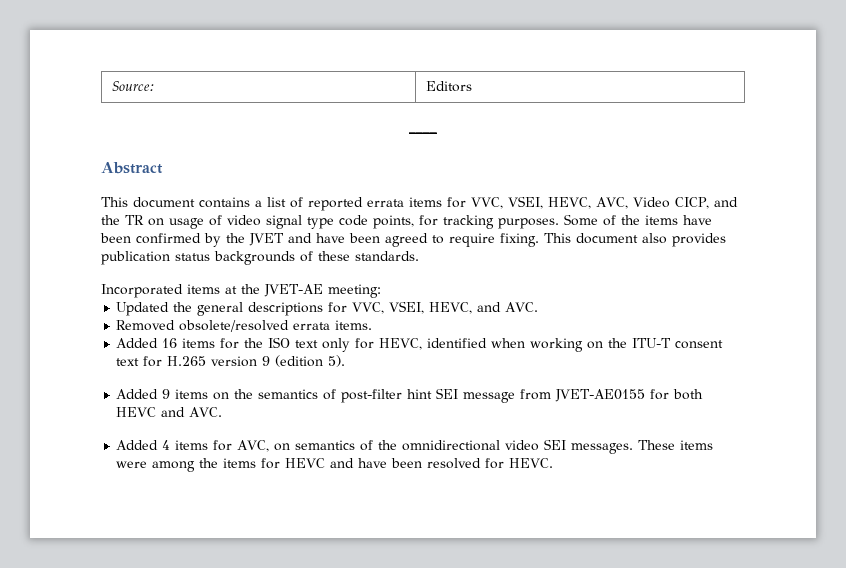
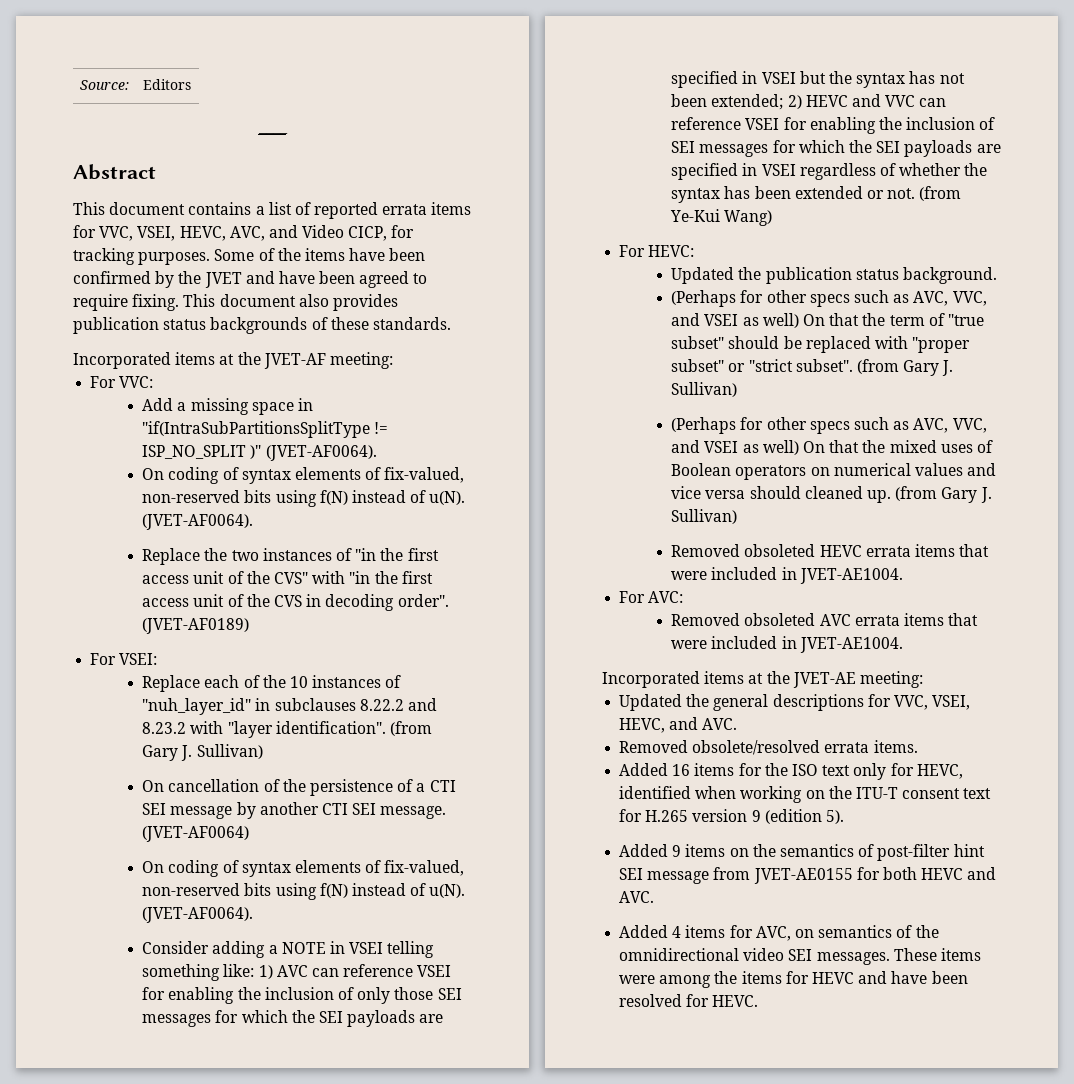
(628, 203) none -> [268,225,298,238] and
[713,197,738,207] [101,215,414,229] and the TR on usage of video signal type code points, -> (388, 233) none
(419, 256) none -> [73,352,393,369] [90,376,154,388] [142,398,313,415] [142,421,389,438] [142,445,377,461] [142,467,465,484] [142,490,466,507] [142,514,254,530] [142,548,439,565] [142,571,433,584] [142,594,449,611] [142,618,250,634] [90,653,158,665] [142,675,402,692] [142,698,437,715] [142,721,432,738] [142,744,263,761] [142,779,456,796] [142,802,447,819] [142,826,250,842] [142,860,465,877] [142,883,466,900] [142,907,254,923] [142,941,435,958] [142,964,452,981] [142,987,462,1004] [142,1010,444,1027] [671,71,965,88] [671,94,947,110] [671,117,996,134] [671,140,1001,157] [671,163,988,180] [671,186,962,203] [670,209,773,226] [619,245,695,257] [671,267,997,284] [671,290,987,307] [671,313,984,328] [671,336,971,353] [671,359,954,376] [671,382,738,397] [671,417,987,434] [671,440,993,455] [671,463,997,480] [671,486,992,503] [671,509,738,524] [671,544,990,557] [671,567,903,584] [619,591,684,603] [671,613,979,626] [671,636,903,653] // Incorporated items at the JVET-AF meeting: // For VVC: // Add a missing space in "if(IntraSubPartitionsSplitType != ISP_NO_SPLIT )" (JVET-AF0064). // On coding of syntax elements of fix-valued, non-reserved bits using f(N) instead of u(N). (JVET-AF0064). // Replace the two instances of "in the first access unit of the CVS" with "in the first access unit of the CVS in decoding order". (JVET-AF0189) // For VSEI: // Replace each of the 10 instances of "nuh_layer_id" in subclauses 8.22.2 and 8.23.2 with "layer identification". (from Gary J. Sullivan) // On cancellation of the persistence of a CTI SEI message by another CTI SEI message. (JVET-AF0064) // On coding of syntax elements of fix-valued, non-reserved bits using f(N) instead of u(N). (JVET-AF0064). // Consider adding a NOTE in VSEI telling something like: 1) AVC can reference VSEI for enabling the inclusion of only those SEI messages for which the SEI payloads are specified in VSEI but the syntax has not been extended; 2) HEVC and VVC can reference VSEI for enabling the inclusion of SEI messages for which the SEI payloads are specified in VSEI regardless of whether the syntax has been extended or not. (from Ye-Kui Wang) // For HEVC: // Updated the publication status background. // (Perhaps for other specs such as AVC, VVC, and VSEI as well) On that the term of "true subset" should be replaced with "proper subset" or "strict subset". (from Gary J. Sullivan) // (Perhaps for other specs such as AVC, VVC, and VSEI as well) On that the mixed uses of Boolean operators on numerical values and vice versa should cleaned up. (from Gary J. Sullivan) // Removed obsoleted HEVC errata items that were included in JVET-AE1004. // For AVC: // Removed obsoleted AVC errata items that were included in JVET-AE1004.

